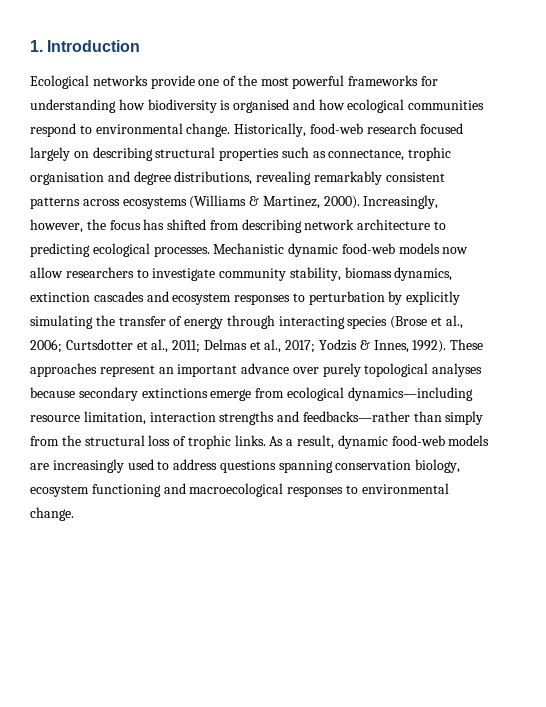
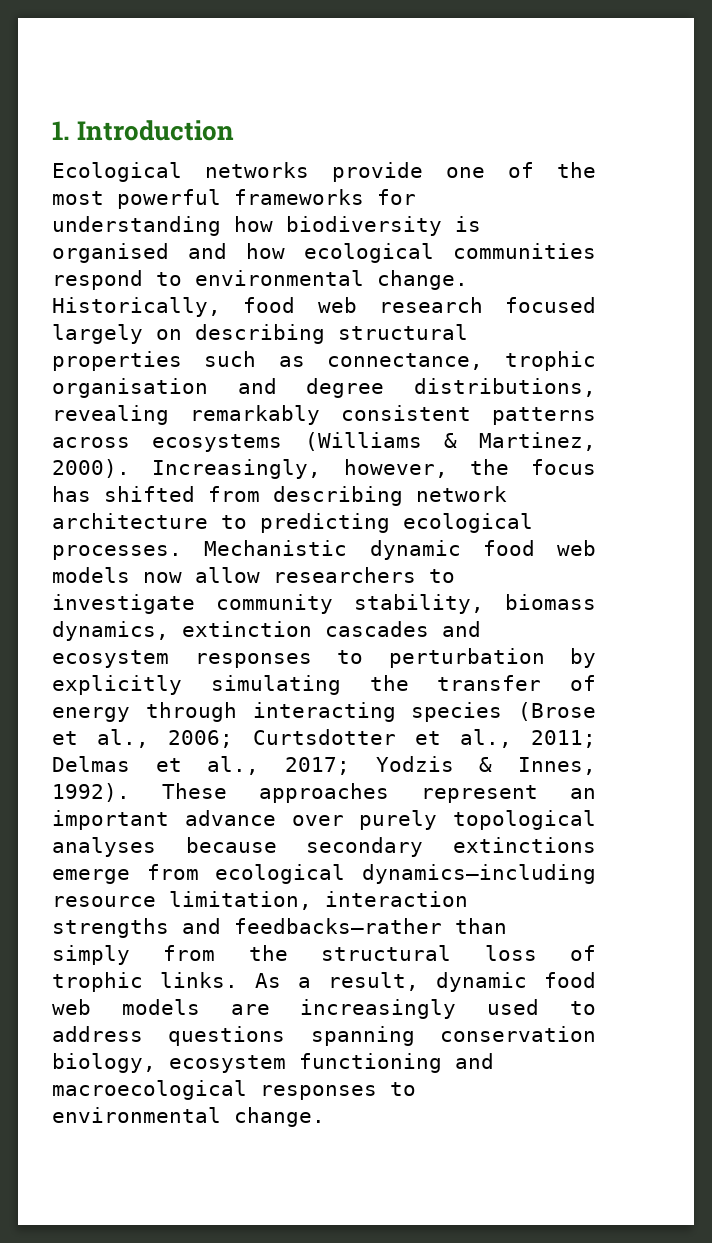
[309,123,363,134] food-web -> [243,297,357,313] food web
[341,243,395,254] food-web -> [482,540,596,556] food web
[391,435,445,446] food-web -> [544,972,596,988] [52,999,91,1015] food web

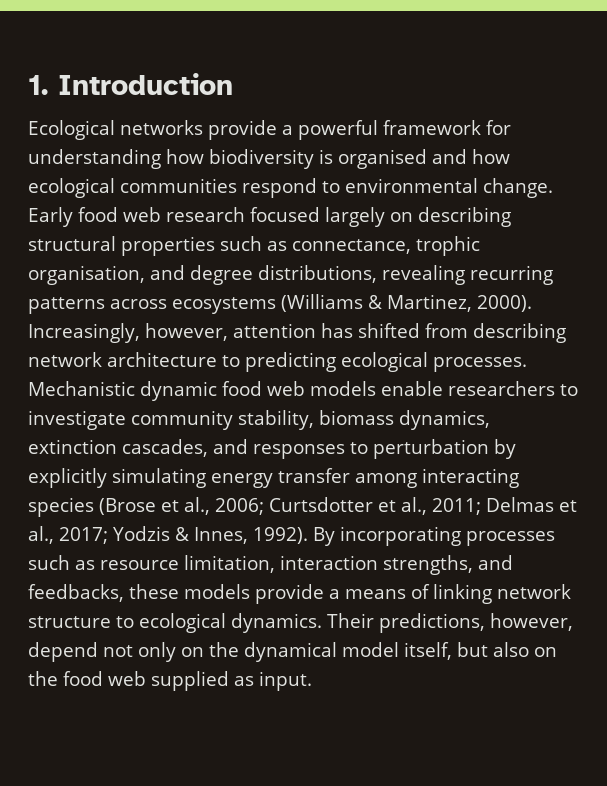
[446,162,596,178] [52,189,364,209] one of the most powerful frameworks -> [282,120,481,140] a powerful framework
[52,297,221,317] Historically, -> [28,207,73,227] Early
[52,378,208,398] organisation -> [28,265,145,285] organisation,
[190,405,471,425] remarkably consistent -> [470,265,553,285] recurring
[469,459,596,475] the focus -> [232,323,316,338] attention
[143,567,260,583] now allow -> [381,381,443,396] enable
[325,621,481,637] [52,650,169,668] cascades and ecosystem -> [122,439,248,457] cascades, and
[369,675,596,691] [52,702,237,722] the transfer of energy through -> [211,468,417,488] energy transfer among
[162,783,596,803] [52,810,596,830] [52,837,596,857] [52,864,596,884] [52,891,468,910] [52,918,507,938] [52,945,596,965] [52,972,596,992] [52,999,596,1019] [52,1026,596,1046] [52,1053,494,1073] [52,1080,416,1100] [52,1107,325,1127] These approaches represent an important advance over purely topological analyses because secondary extinctions emerge from ecological dynamics—including resource limitation, interaction strengths and feedbacks—rather than simply from the structural loss of trophic links. As a result, dynamic food web models are increasingly used to address questions spanning conservation biology, ecosystem functioning and macroecological responses to environmental change. -> [312,526,555,546] [28,555,513,575] [28,584,571,604] [28,613,573,633] [28,642,557,662] [28,671,312,691] By incorporating processes such as resource limitation, interaction strengths, and feedbacks, these models provide a means of linking network structure to ecological dynamics. Their predictions, however, depend not only on the dynamical model itself, but also on the food web supplied as input.

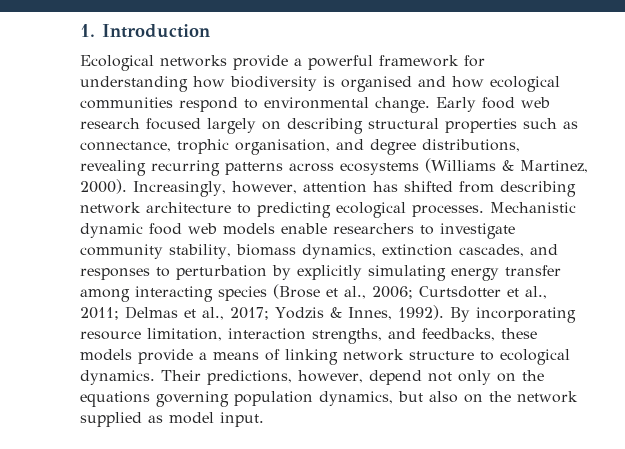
[465,531,555,546] [28,555,95,570] processes such as -> (576, 315) none
[244,642,452,662] dynamical model itself, -> [80,391,393,407] equations governing population dynamics,
[63,671,146,686] food web -> [517,391,578,403] network
(254, 681) none -> [169,412,214,424] model

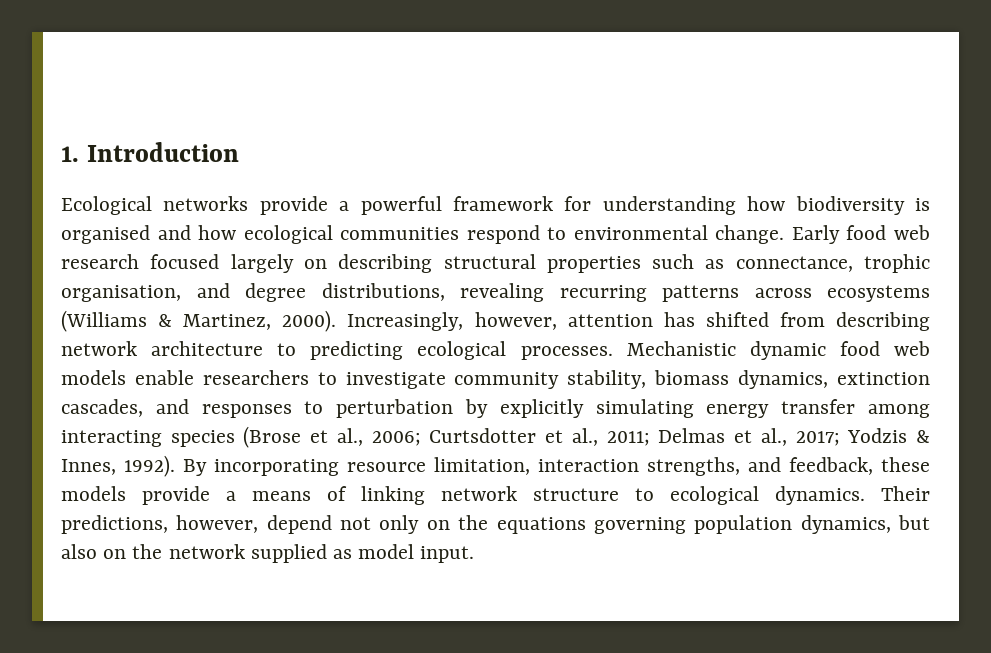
[422,328,495,341] feedbacks, -> [789,457,873,475] feedback,

